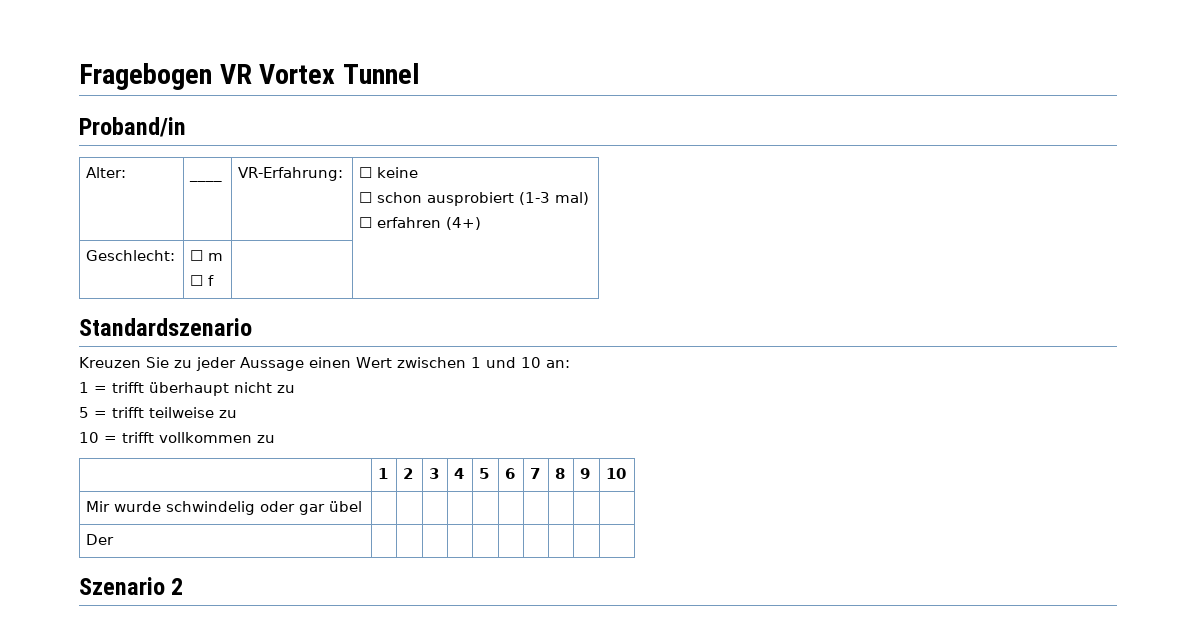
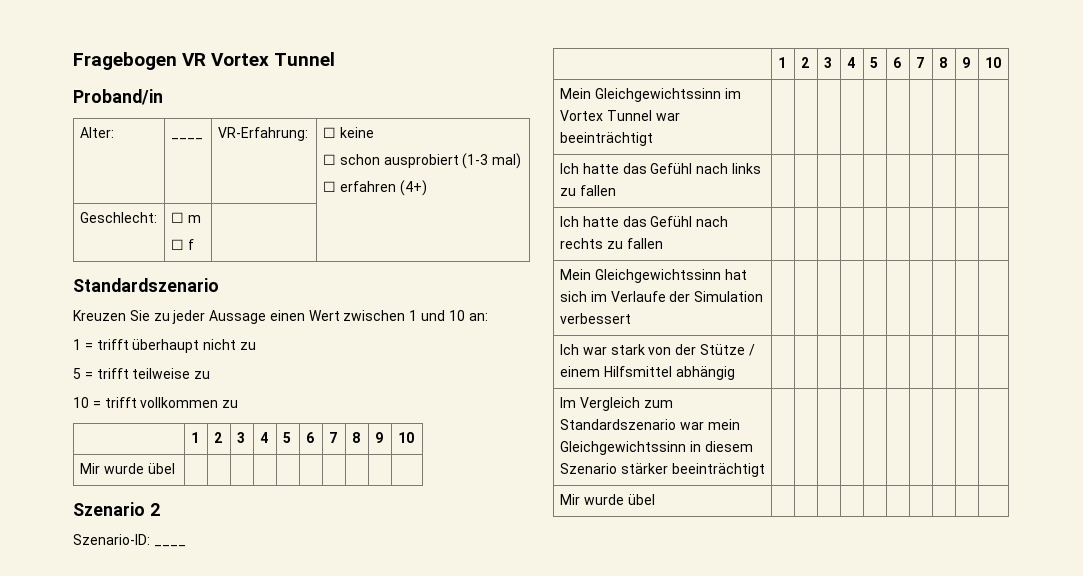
[166,501,363,515] [86,534,115,545] schwindelig oder gar übel | | | | | | | | | | // Der | | | | | | | | | | -> [147,463,175,474] übel | | | | | | | | | |
(184, 586) none -> [73,534,150,545] [153,545,186,547] [777,57,786,68] [800,57,809,68] [823,57,832,68] [846,57,855,68] [869,57,878,68] [892,57,901,68] [915,57,924,68] [938,57,947,68] [961,57,970,68] [984,57,1001,68] [559,88,741,102] [559,110,680,121] [559,132,653,146] [559,163,761,174] [559,185,616,196] [559,216,729,227] [559,238,663,249] [559,269,747,283] [559,291,764,302] [559,313,631,324] [559,344,755,356] [559,366,735,380] [559,397,673,411] [559,419,740,430] [559,441,753,455] [559,463,765,477] [559,494,655,505] // Szenario-ID: ____ // | 1 | 2 | 3 | 4 | 5 | 6 | 7 | 8 | 9 | 10 // Mein Gleichgewichtssinn im Vortex Tunnel war beeinträchtigt | | | | | | | | | | // Ich hatte das Gefühl nach links zu fallen | | | | | | | | | | // Ich hatte das Gefühl nach rechts zu fallen | | | | | | | | | | // Mein Gleichgewichtssinn hat sich im Verlaufe der Simulation verbessert | | | | | | | | | | // Ich war stark von der Stütze / einem Hilfsmittel abhängig | | | | | | | | | | // Im Vergleich zum Standardszenario war mein Gleichgewichtssinn in diesem Szenario stärker beeinträchtigt | | | | | | | | | | // Mir wurde übel | | | | | | | | | |

